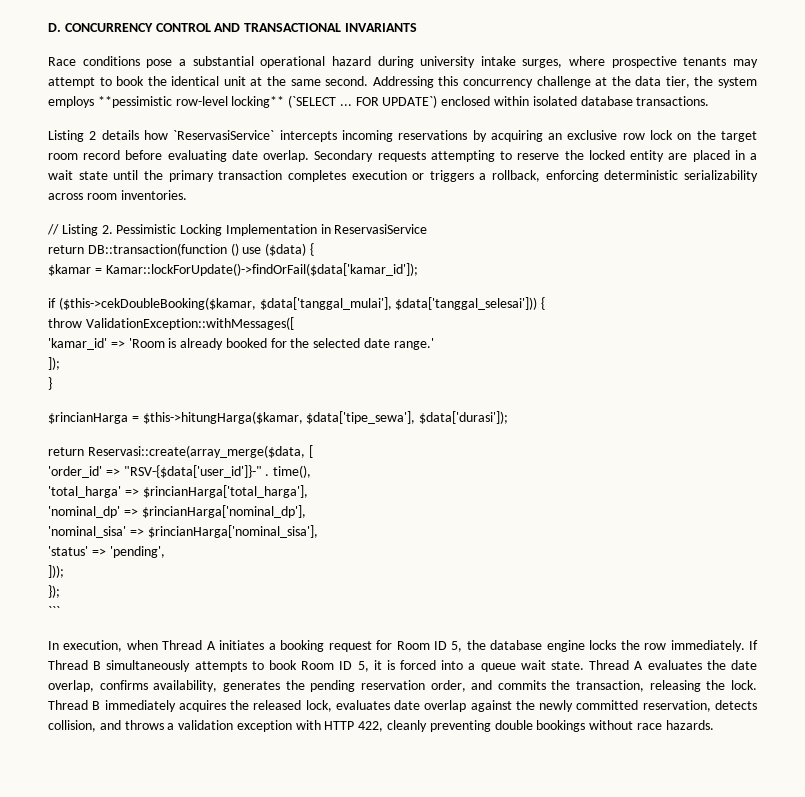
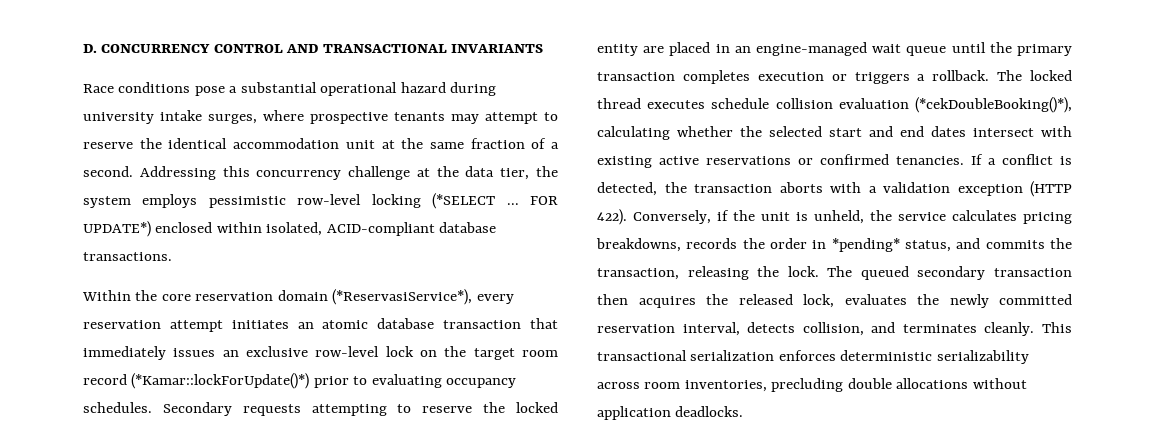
[116,76,145,86] book -> [83,142,133,149] reserve
(220, 81) none -> [233,138,340,149] accommodation
(321, 82) none -> [470,138,559,149] fraction of a
[97,95,337,108] **pessimistic row-level locking** (`SELECT -> [208,193,496,209] pessimistic row-level locking (*SELECT
[382,95,438,108] UPDATE`) -> [83,221,151,237] UPDATE*)
[532,96,577,106] isolated -> [266,222,435,236] isolated, ACID-compliant
[48,130,543,142] Listing 2 details how `ReservasiService` intercepts incoming reservations by acquiring -> [82,289,514,305] [83,318,558,332] [83,346,216,360] Within the core reservation domain (*ReservasiService*), every reservation attempt initiates an atomic database transaction that immediately issues
[622,133,645,140] row -> [315,346,380,357] row-level
[125,150,310,162] before evaluating date overlap. -> [131,373,517,389] [83,402,152,413] (*Kamar::lockForUpdate()*) prior to evaluating occupancy schedules.
[750,153,758,160] [48,170,108,180] a wait state -> [734,42,947,56] an engine-managed wait queue
[492,170,758,182] [48,190,187,200] [47,224,428,236] [48,243,314,256] [48,263,418,276] [48,297,546,310] [48,317,294,330] [48,338,434,350] [48,357,60,370] [48,377,52,390] [48,411,509,424] [48,445,313,458] [48,465,312,478] [48,485,308,498] [48,505,306,518] [48,525,318,538] [48,546,165,558] [48,565,64,578] [48,585,60,598] [48,606,60,616] [48,640,759,652] [48,660,757,672] [48,680,466,692] rollback, enforcing deterministic serializability across room inventories. // // Listing 2. Pessimistic Locking Implementation in ReservasiService // return DB::transaction(function () use ($data) { // $kamar = Kamar::lockForUpdate()->findOrFail($data['kamar_id']); // if ($this->cekDoubleBooking($kamar, $data['tanggal_mulai'], $data['tanggal_selesai'])) { // throw ValidationException::withMessages([ // 'kamar_id' => 'Room is already booked for the selected date range.' // ]); // } // $rincianHarga = $this->hitungHarga($kamar, $data['tipe_sewa'], $data['durasi']); // return Reservasi::create(array_merge($data, [ // 'order_id' => "RSV-{$data['user_id']}-" . time(), // 'total_harga' => $rincianHarga['total_harga'], // 'nominal_dp' => $rincianHarga['nominal_dp'], // 'nominal_sisa' => $rincianHarga['nominal_sisa'], // 'status' => 'pending', // ])); // }); // ``` // In execution, when Thread A initiates a booking request for Room ID 5, the database engine locks the row immediately. If Thread B simultaneously attempts to book Room ID 5, it is forced into a queue wait state. Thread A evaluates the date overlap, confirms availability, generates the pending reservation order, -> [932,70,1072,81] [597,97,1072,113] [597,126,1072,140] [597,154,1072,168] [597,181,1072,197] [597,209,1072,225] [596,238,951,252] rollback. The locked thread executes schedule collision evaluation (*cekDoubleBooking()*), calculating whether the selected start and end dates intersect with existing active reservations or confirmed tenancies. If a conflict is detected, the transaction aborts with a validation exception (HTTP 422). Conversely, if the unit is unheld, the service calculates pricing breakdowns, records the order in *pending* status,
[48,700,176,712] Thread B immediately -> [827,266,1072,280] [597,294,628,305] The queued secondary transaction then
[394,700,512,712] date overlap against -> (907, 299) none
[642,700,711,712] reservation, -> [597,322,740,336] reservation interval,
[124,720,714,732] throws a validation exception with HTTP 422, cleanly preventing double bookings without race hazards. -> [902,322,1072,336] [597,350,1029,364] [597,378,1027,392] [597,406,744,420] terminates cleanly. This transactional serialization enforces deterministic serializability across room inventories, precluding double allocations without application deadlocks.

